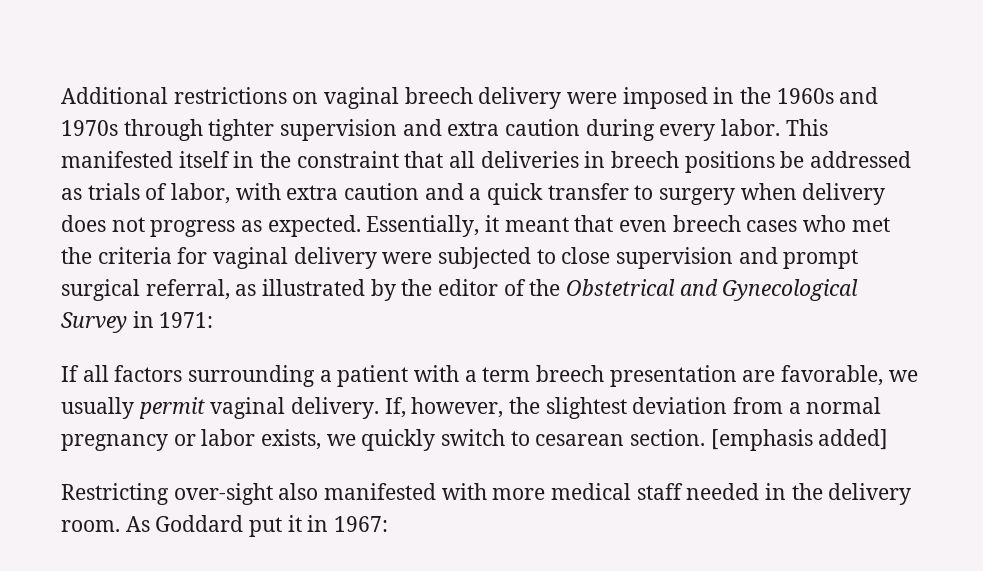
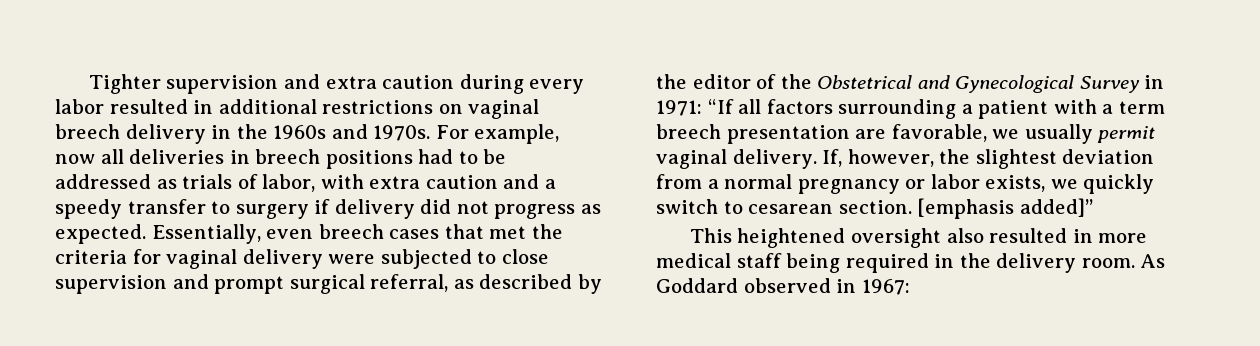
[61,87,879,109] [61,119,275,141] Additional restrictions on vaginal breech delivery were imposed in the 1960s and 1970s through tighter -> [88,74,161,94] Tighter
[721,119,828,136] [61,151,444,168] labor. This manifested itself in the constraint that -> [55,99,540,119] [55,124,560,144] [55,154,95,164] labor resulted in additional restrictions on vaginal breech delivery in the 1960s and 1970s. For example, now
(775, 162) none -> [418,149,478,164] had to
[487,183,544,205] quick -> [55,199,122,219] speedy
[740,183,886,205] [61,215,106,232] when delivery does -> [314,199,452,219] if delivery did
[485,215,614,232] it meant that -> (261, 234) none
[803,215,847,232] who -> [444,224,484,239] that
[262,279,366,296] illustrated -> [479,274,573,289] described
[61,365,79,382] // If -> [707,99,734,114] “If
[818,429,889,450] [61,483,487,505] added] // Restricting over-sight also manifested with -> [1019,198,1093,217] [689,228,1093,248] added]” // This heightened oversight also resulted in
[686,483,760,500] needed -> [786,253,929,273] being required
[249,515,302,537] put it -> [743,278,831,293] observed

